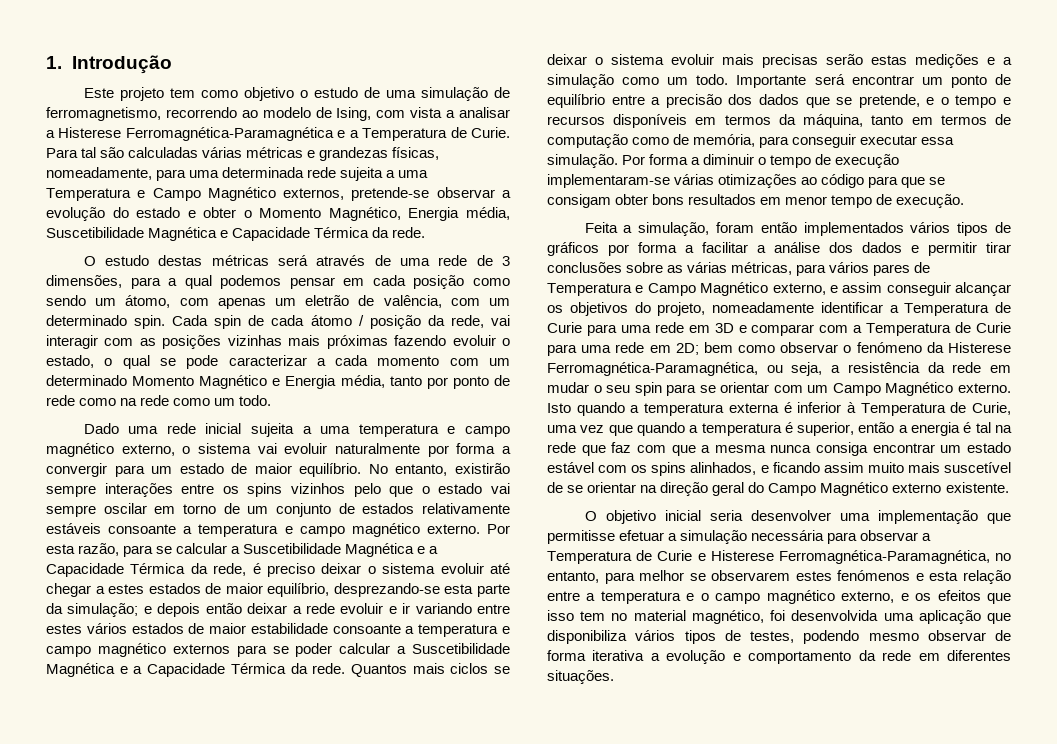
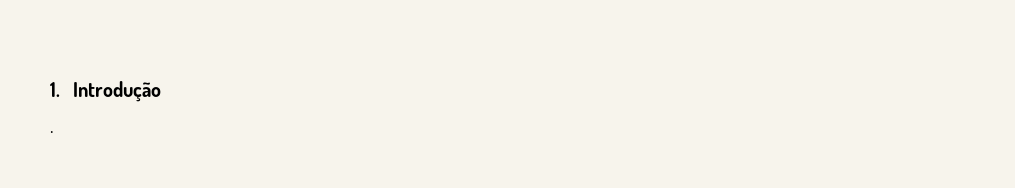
[83,87,511,101] [46,107,511,121] [46,127,511,141] [46,147,440,161] [46,167,429,181] [46,187,511,201] [46,207,510,221] [46,227,426,241] [83,255,511,266] [46,275,510,289] [46,295,510,309] [46,315,510,329] [46,335,511,349] [46,355,511,369] [46,375,510,389] [46,395,272,406] [83,423,510,437] [46,443,512,457] [46,463,510,477] [46,483,511,497] [46,503,511,517] [46,523,510,537] [46,543,439,557] [46,563,510,577] [46,583,510,597] [46,603,511,617] [46,623,510,637] [46,643,510,657] [46,663,510,677] [547,54,1012,68] [547,74,1011,88] [547,94,1011,108] [547,114,1011,128] [547,134,955,148] [547,154,900,168] [547,174,946,188] [547,194,965,208] [584,222,1011,236] [547,242,1011,256] [547,262,931,276] [547,282,1011,296] [547,302,1011,316] [547,322,1011,336] [547,342,1011,356] [547,362,1011,376] [547,382,1011,396] [547,402,1011,416] [547,422,1013,436] [547,442,1011,456] [547,462,1011,476] [547,482,1009,496] [584,510,1011,524] [547,530,932,544] [547,550,1011,564] [547,570,1011,584] [547,590,1011,604] [547,610,1011,624] [547,630,1011,644] [547,650,1011,664] [547,670,614,684] Este projeto tem como objetivo o estudo de uma simulação de ferromagnetismo, recorrendo ao modelo de Ising, com vista a analisar a Histerese Ferromagnética-Paramagnética e a Temperatura de Curie. Para tal são calculadas várias métricas e grandezas físicas, nomeadamente, para uma determinada rede sujeita a uma Temperatura e Campo Magnético externos, pretende-se observar a evolução do estado e obter o Momento Magnético, Energia média, Suscetibilidade Magnética e Capacidade Térmica da rede. // O estudo destas métricas será através de uma rede de 3 dimensões, para a qual podemos pensar em cada posição como sendo um átomo, com apenas um eletrão de valência, com um determinado spin. Cada spin de cada átomo / posição da rede, vai interagir com as posições vizinhas mais próximas fazendo evoluir o estado, o qual se pode caracterizar a cada momento com um determinado Momento Magnético e Energia média, tanto por ponto de rede como na rede como um todo. // Dado uma rede inicial sujeita a uma temperatura e campo magnético externo, o sistema vai evoluir naturalmente por forma a convergir para um estado de maior equilíbrio. No entanto, existirão sempre interações entre os spins vizinhos pelo que o estado vai sempre oscilar em torno de um conjunto de estados relativamente estáveis consoante a temperatura e campo magnético externo. Por esta razão, para se calcular a Suscetibilidade Magnética e a Capacidade Térmica da rede, é preciso deixar o sistema evoluir até chegar a estes estados de maior equilíbrio, desprezando-se esta parte da simulação; e depois então deixar a rede evoluir e ir variando entre estes vários estados de maior estabilidade consoante a temperatura e campo magnético externos para se poder calcular a Suscetibilidade Magnética e a Capacidade Térmica da rede. Quantos mais ciclos se deixar o sistema evoluir mais precisas serão estas medições e a simulação como um todo. Importante será encontrar um ponto de equilíbrio entre a precisão dos dados que se pretende, e o tempo e recursos disponíveis em termos da máquina, tanto em termos de computação como de memória, para conseguir executar essa simulação. Por forma a diminuir o tempo de execução implementaram-se várias otimizações ao código para que se consigam obter bons resultados em menor tempo de execução. // Feita a simulação, foram então implementados vários tipos de gráficos por forma a facilitar a análise dos dados e permitir tirar conclusões sobre as várias métricas, para vários pares de Temperatura e Campo Magnético externo, e assim conseguir alcançar os objetivos do projeto, nomeadamente identificar a Temperatura de Curie para uma rede em 3D e comparar com a Temperatura de Curie para uma rede em 2D; bem como observar o fenómeno da Histerese Ferromagnética-Paramagnética, ou seja, a resistência da rede em mudar o seu spin para se orientar com um Campo Magnético externo. Isto quando a temperatura externa é inferior à Temperatura de Curie, uma vez que quando a temperatura é superior, então a energia é tal na rede que faz com que a mesma nunca consiga encontrar um estado estável com os spins alinhados, e ficando assim muito mais suscetível de se orientar na direção geral do Campo Magnético externo existente. // O objetivo inicial seria desenvolver uma implementação que permitisse efetuar a simulação necessária para observar a Temperatura de Curie e Histerese Ferromagnética-Paramagnética, no entanto, para melhor se observarem estes fenómenos e esta relação entre a temperatura e o campo magnético externo, e os efeitos que isso tem no material magnético, foi desenvolvida uma aplicação que disponibiliza vários tipos de testes, podendo mesmo observar de forma iterativa a evolução e comportamento da rede em diferentes situações. -> [50,131,54,133] .

